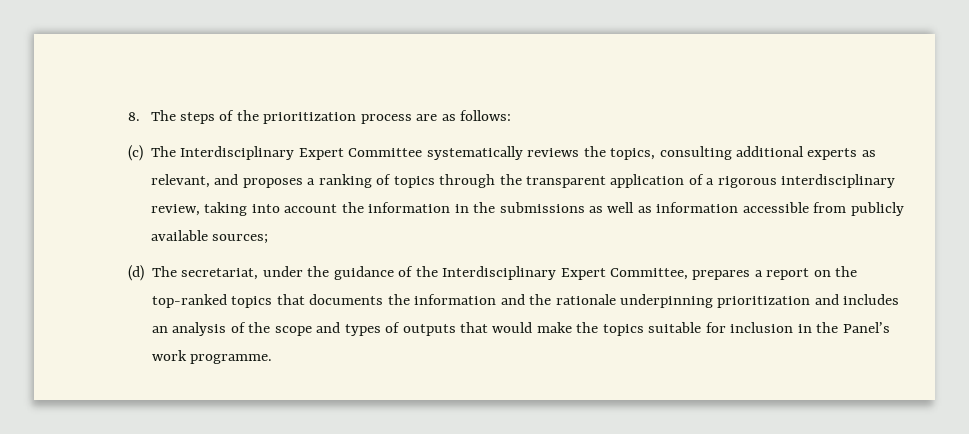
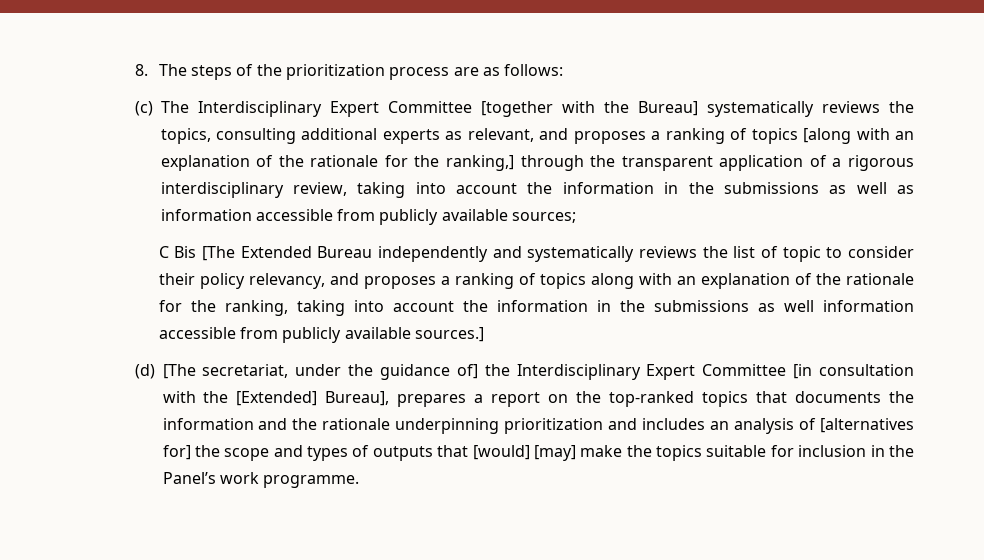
(423, 152) none -> [480,101,698,117] [together with the Bureau]
(435, 182) none -> [803,128,915,144] [160,155,514,171] [along with an explanation of the rationale for the ranking,]
(269, 239) none -> [158,246,915,262] [158,273,915,289] [158,300,915,316] [158,327,484,343] // C Bis [The Extended Bureau independently and systematically reviews the list of topic to consider their policy relevancy, and proposes a ranking of topics along with an explanation of the rationale for the ranking, taking into account the information in the submissions as well information accessible from publicly available sources.]
[151,266,177,277] The -> [162,364,196,379] [The
[398,266,414,277] of -> [456,364,478,379] of]
[610,268,689,280] Committee, -> [702,364,914,379] [162,391,390,406] Committee [in consultation with the [Extended] Bureau],
(246, 327) none -> [820,418,914,433] [162,445,191,460] [alternatives for]
[492,322,533,333] would -> [472,445,576,461] [would] [may]

